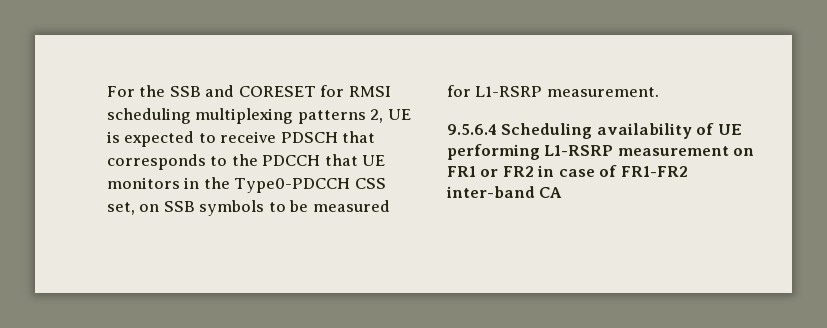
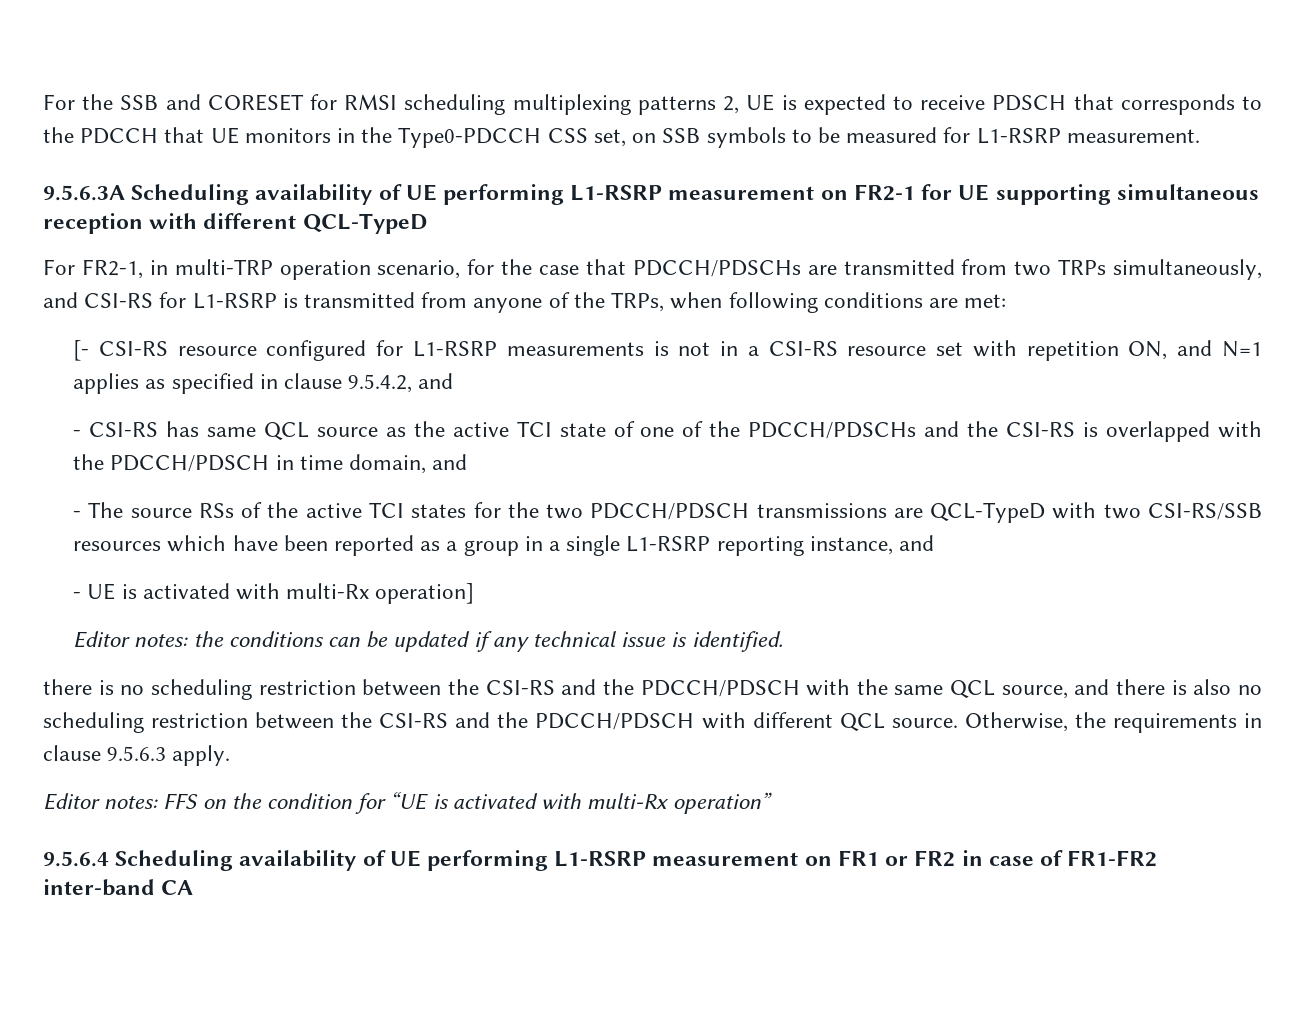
(659, 92) none -> [43,184,1259,205] [43,213,428,234] [43,259,1262,280] [43,292,1007,313] [73,340,1262,361] [73,373,454,394] [73,421,1262,442] [73,454,468,474] [73,502,1262,523] [73,535,935,556] [73,583,475,604] [73,631,783,652] [43,679,1263,700] [43,712,1262,733] [43,745,231,766] [43,792,772,814] // 9.5.6.3A Scheduling availability of UE performing L1-RSRP measurement on FR2-1 for UE supporting simultaneous reception with different QCL-TypeD // For FR2-1, in multi-TRP operation scenario, for the case that PDCCH/PDSCHs are transmitted from two TRPs simultaneously, and CSI-RS for L1-RSRP is transmitted from anyone of the TRPs, when following conditions are met: // [- CSI-RS resource configured for L1-RSRP measurements is not in a CSI-RS resource set with repetition ON, and N=1 applies as specified in clause 9.5.4.2, and // - CSI-RS has same QCL source as the active TCI state of one of the PDCCH/PDSCHs and the CSI-RS is overlapped with the PDCCH/PDSCH in time domain, and // - The source RSs of the active TCI states for the two PDCCH/PDSCH transmissions are QCL-TypeD with two CSI-RS/SSB resources which have been reported as a group in a single L1-RSRP reporting instance, and // - UE is activated with multi-Rx operation] // Editor notes: the conditions can be updated if any technical issue is identified. // there is no scheduling restriction between the CSI-RS and the PDCCH/PDSCH with the same QCL source, and there is also no scheduling restriction between the CSI-RS and the PDCCH/PDSCH with different QCL source. Otherwise, the requirements in clause 9.5.6.3 apply. // Editor notes: FFS on the condition for “UE is activated with multi-Rx operation”

